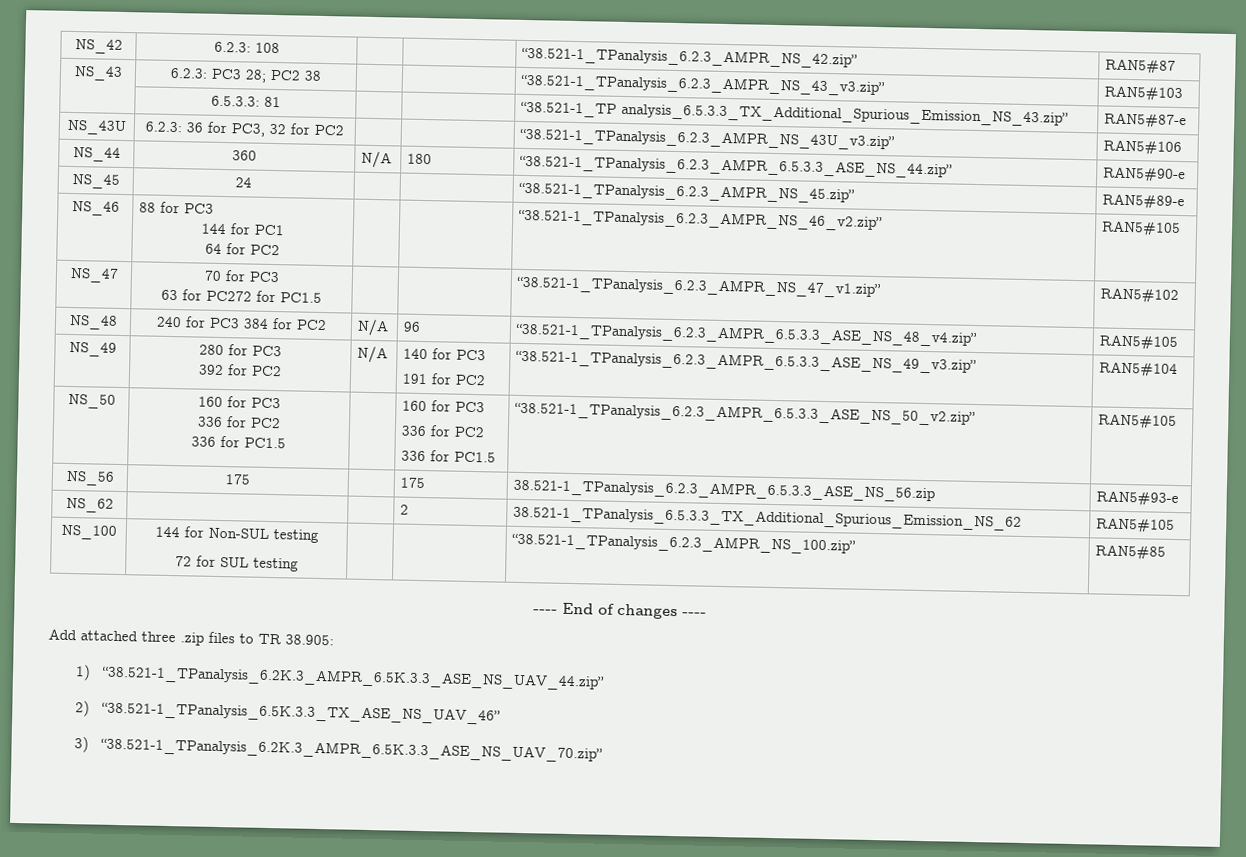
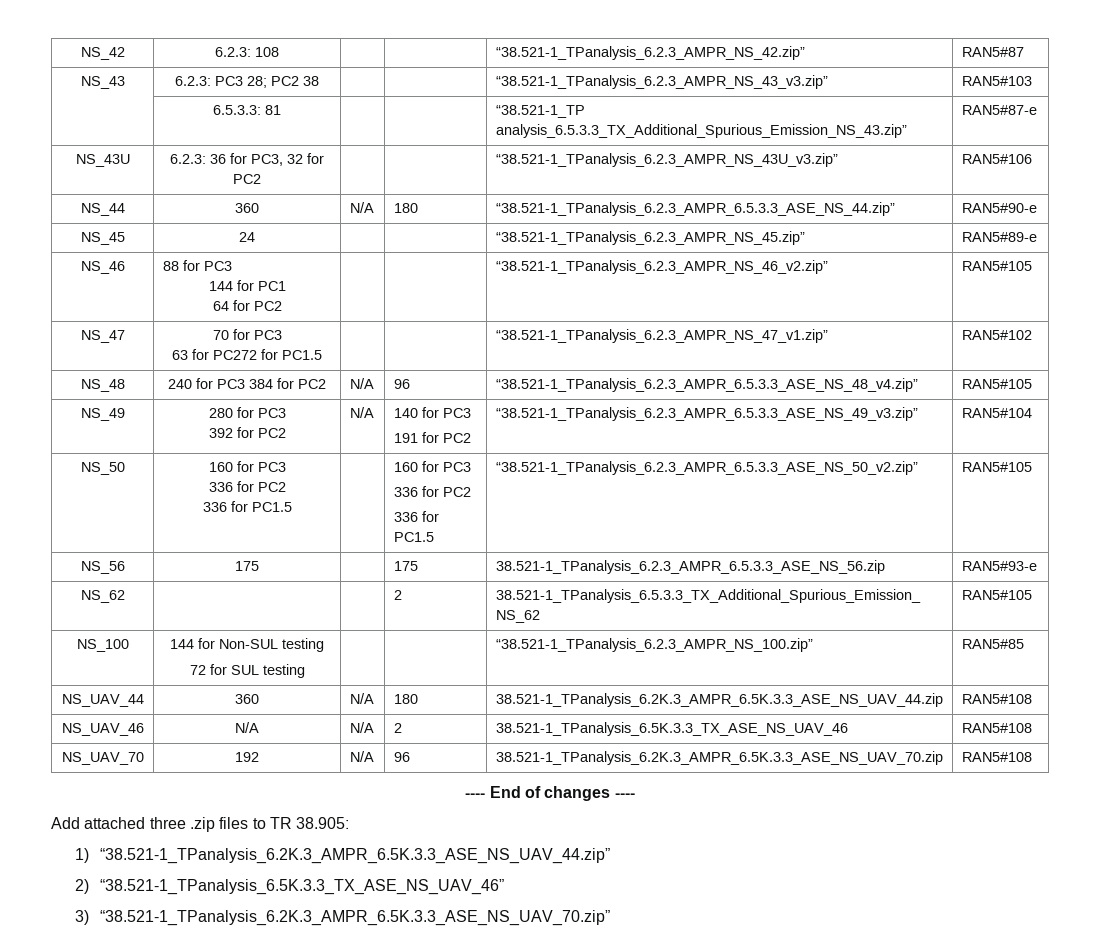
(1166, 552) none -> [61,694,144,707] [235,694,259,704] [349,693,374,704] [393,694,418,704] [495,693,943,707] [961,694,1032,704] [61,723,144,736] [235,722,259,733] [349,722,374,733] [393,723,402,733] [495,722,848,736] [961,723,1032,733] [61,752,144,765] [235,752,259,762] [349,751,374,762] [393,752,410,762] [495,751,943,765] [961,752,1032,762] // NS_UAV_44 | 360 | N/A | 180 | 38.521-1_TPanalysis_6.2K.3_AMPR_6.5K.3.3_ASE_NS_UAV_44.zip | RAN5#108 // NS_UAV_46 | N/A | N/A | 2 | 38.521-1_TPanalysis_6.5K.3.3_TX_ASE_NS_UAV_46 | RAN5#108 // NS_UAV_70 | 192 | N/A | 96 | 38.521-1_TPanalysis_6.2K.3_AMPR_6.5K.3.3_ASE_NS_UAV_70.zip | RAN5#108

